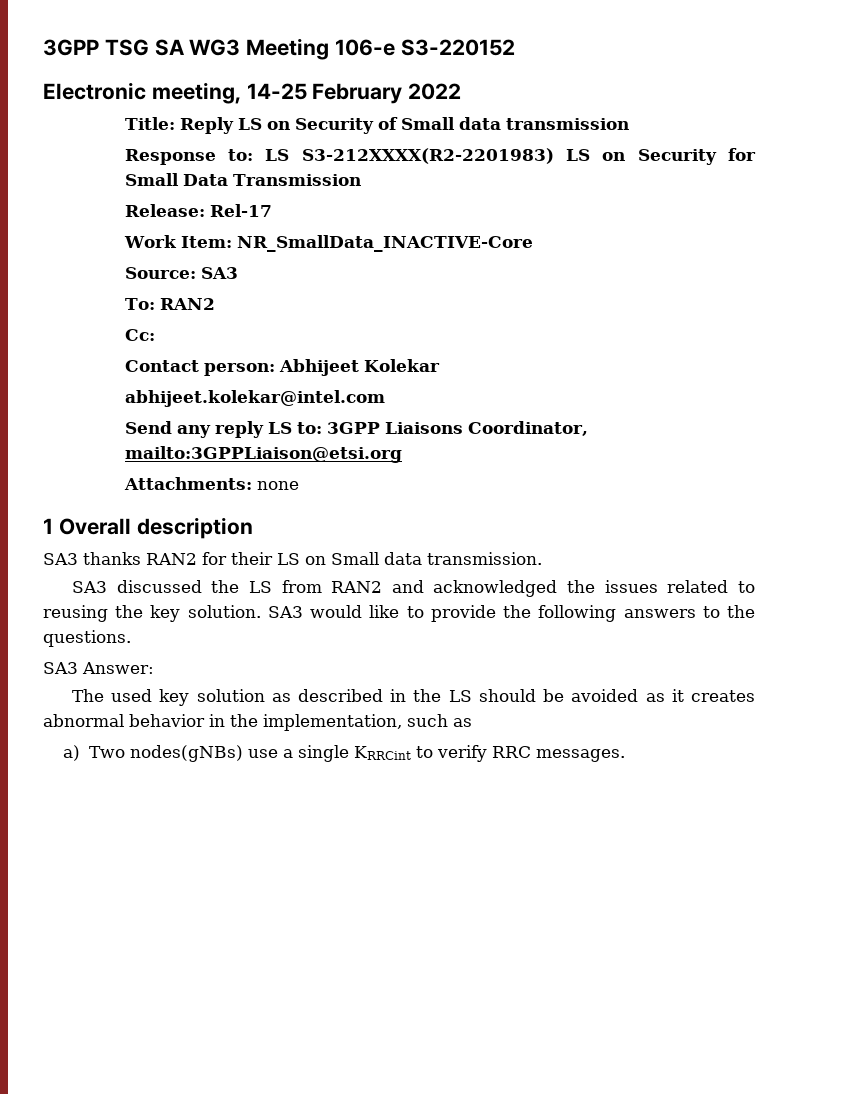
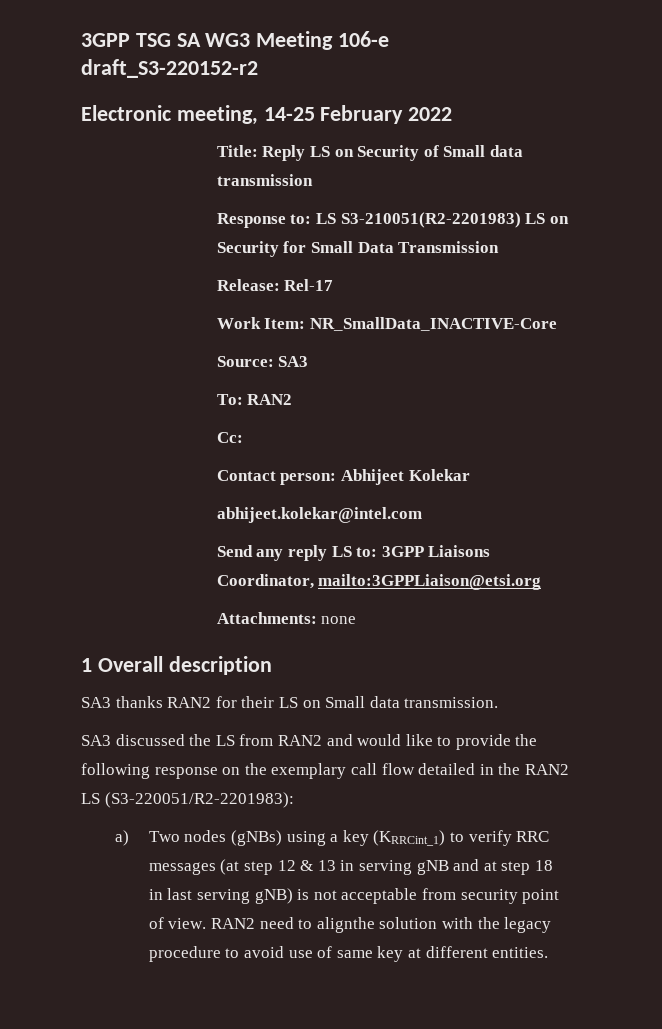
[400,39,515,56] S3-220152 -> [81,59,258,78] draft_S3-220152-r2
[301,148,554,164] S3-212XXXX(R2-2201983) -> [340,212,521,228] S3-210051(R2-2201983)
[433,580,755,597] [43,605,303,622] acknowledged the issues related to reusing the key solution. SA3 -> (353, 740) none
[623,605,756,618] [43,630,131,647] [43,662,154,674] [71,689,755,706] [43,714,472,731] [63,745,625,762] answers to the questions. // SA3 Answer: // The used key solution as described in the LS should be avoided as it creates abnormal behavior in the implementation, such as // a) Two nodes(gNBs) use a single KRRCint to verify RRC messages. -> [154,763,569,779] [81,792,294,808] [114,830,550,846] [148,859,553,875] [148,888,560,904] [148,917,552,933] [148,946,549,962] response on the exemplary call flow detailed in the RAN2 LS (S3-220051/R2-2201983): // a) Two nodes (gNBs) using a key (KRRCint_1) to verify RRC messages (at step 12 & 13 in serving gNB and at step 18 in last serving gNB) is not acceptable from security point of view. RAN2 need to alignthe solution with the legacy procedure to avoid use of same key at different entities.

